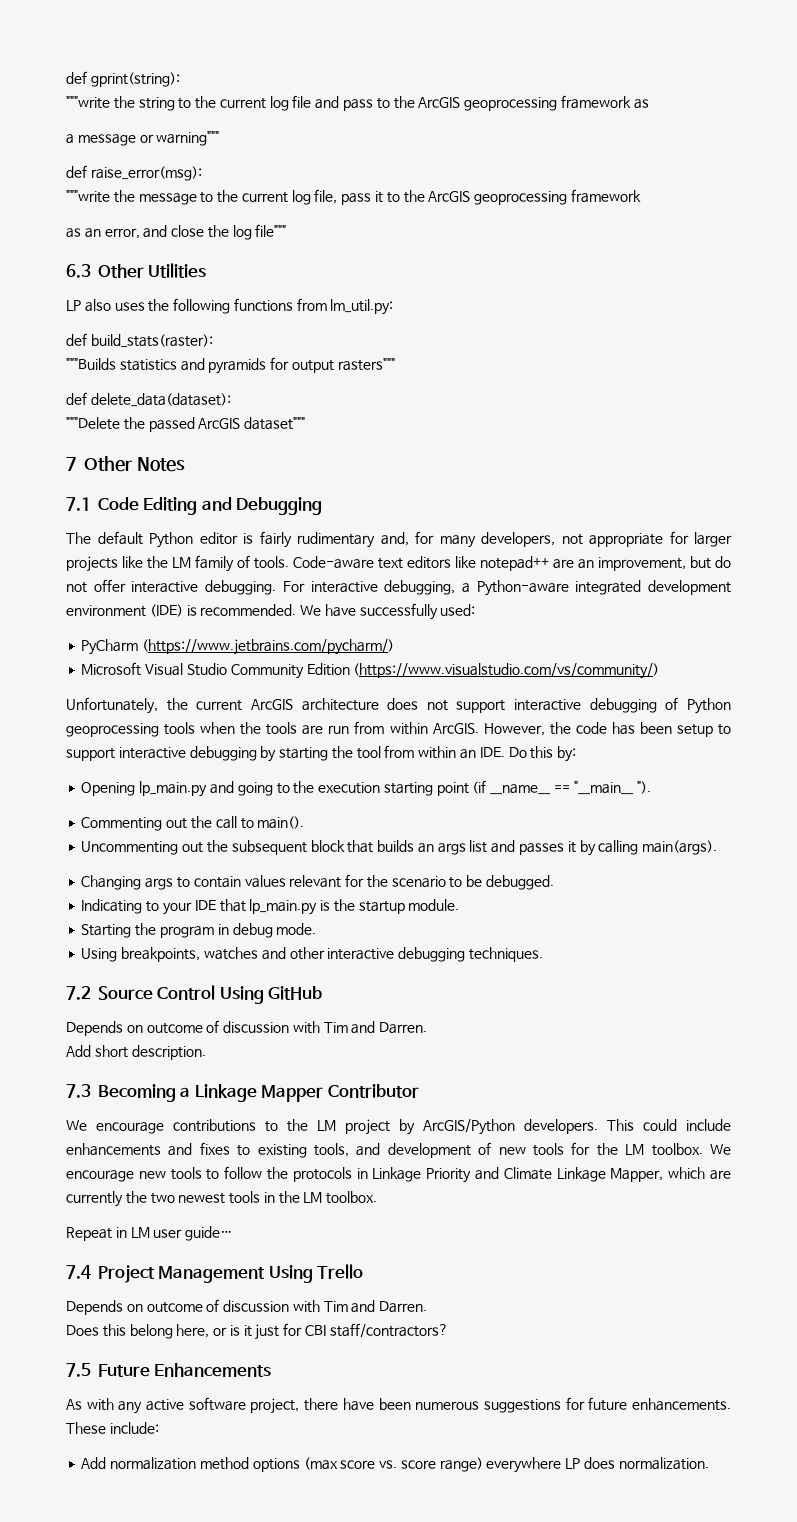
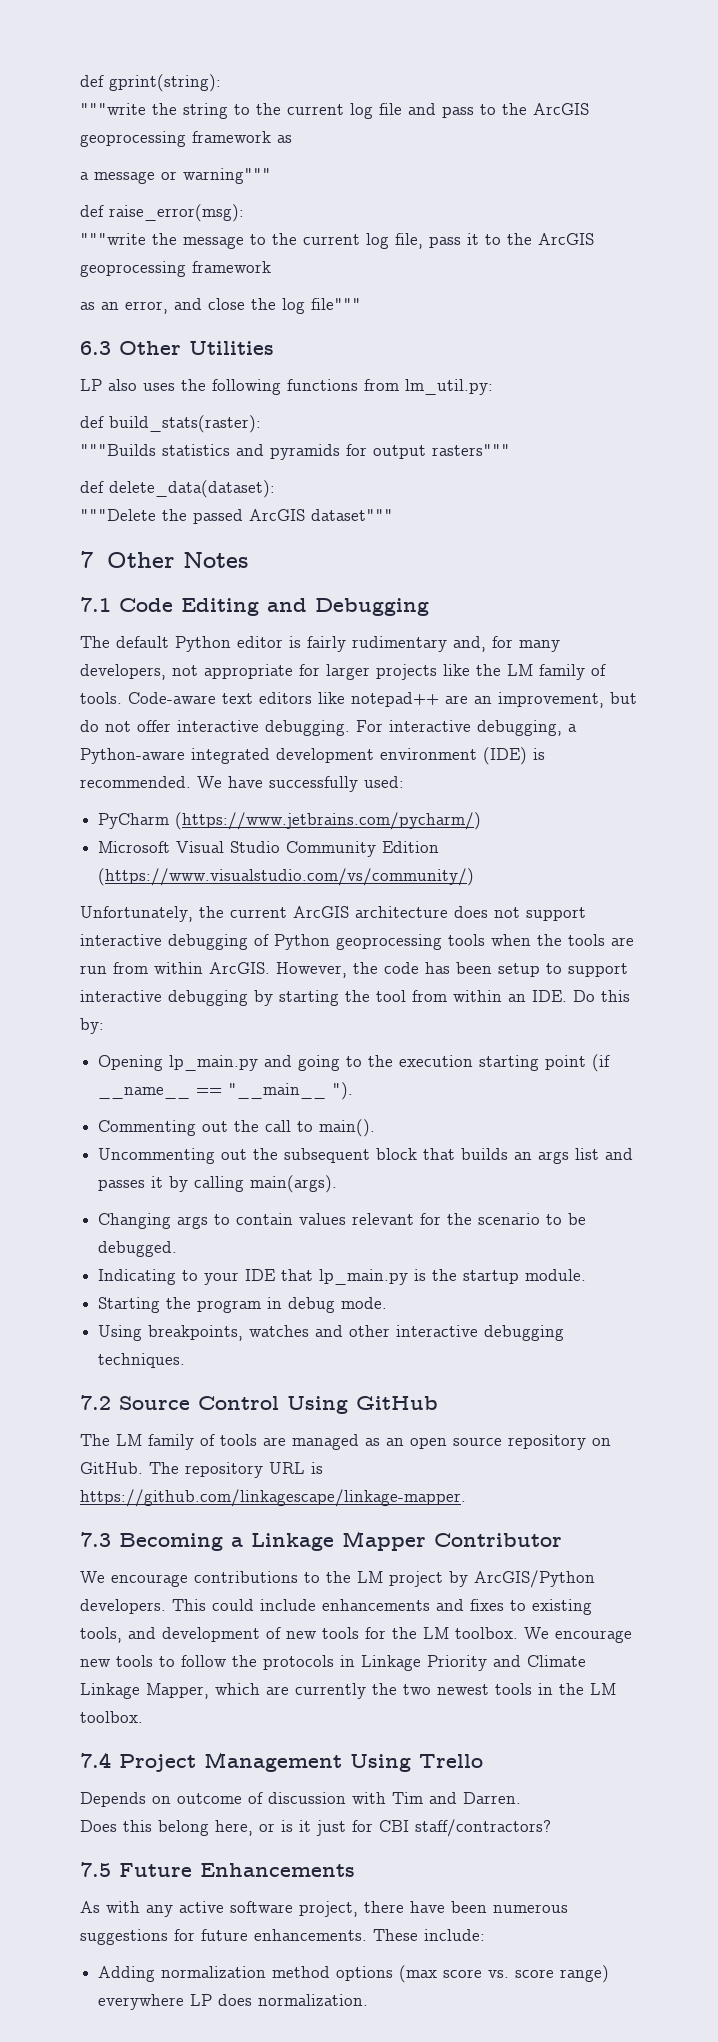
[66,1020,428,1036] [66,1045,206,1060] Depends on outcome of discussion with Tim and Darren. // Add short description. -> [80,1434,611,1450] [80,1462,323,1478] [80,1489,466,1507] The LM family of tools are managed as an open source repository on GitHub. The repository URL is https://github.com/linkagescape/linkage-mapper.
[66,1226,233,1241] // Repeat in LM user guide… -> (143, 1717) none
[81,1457,107,1469] Add -> [98,1966,156,1982] Adding

